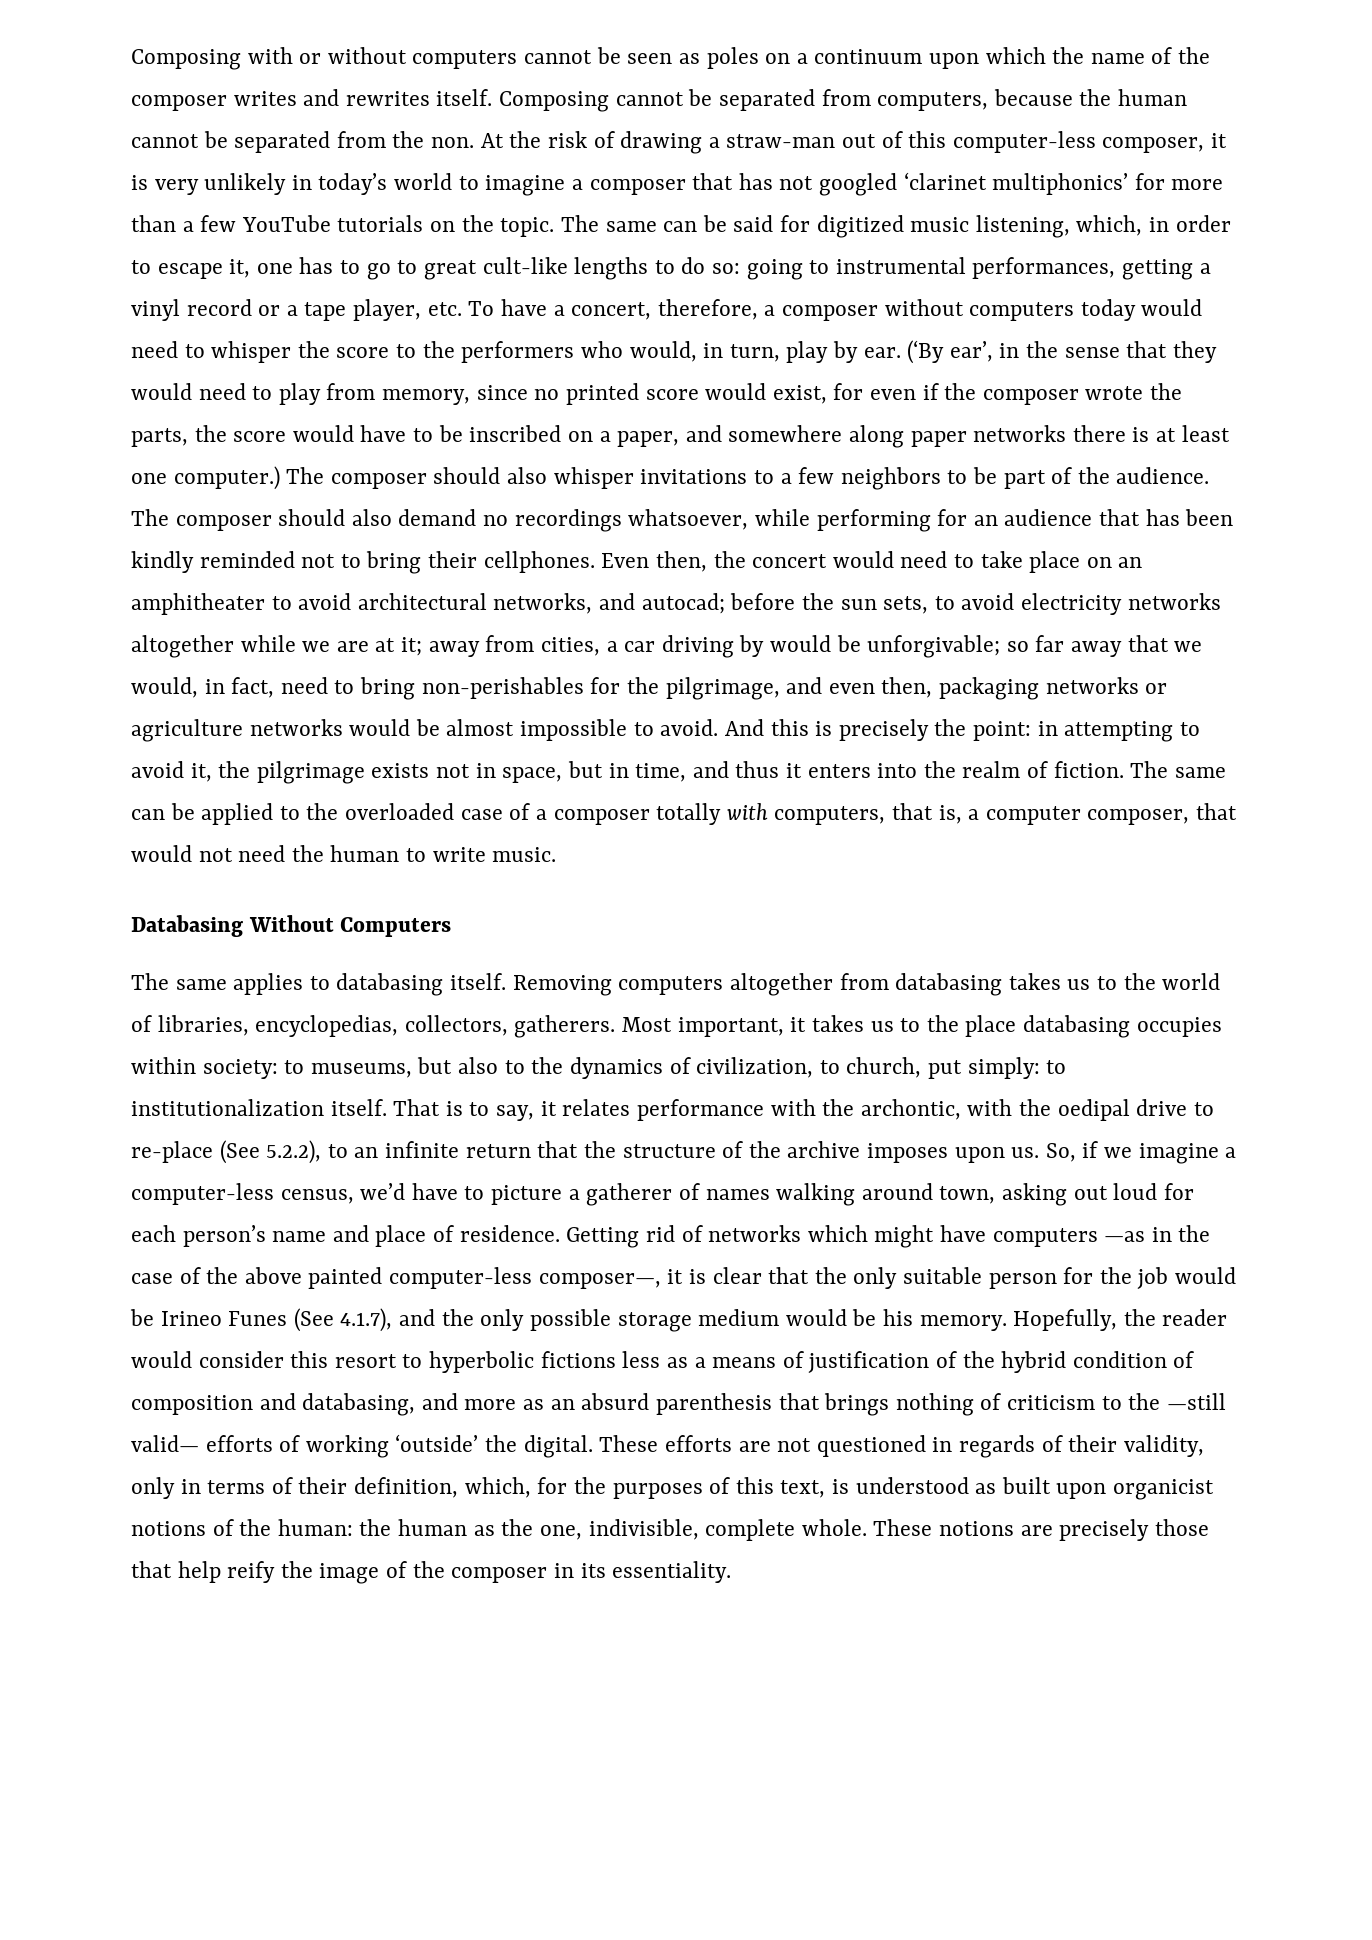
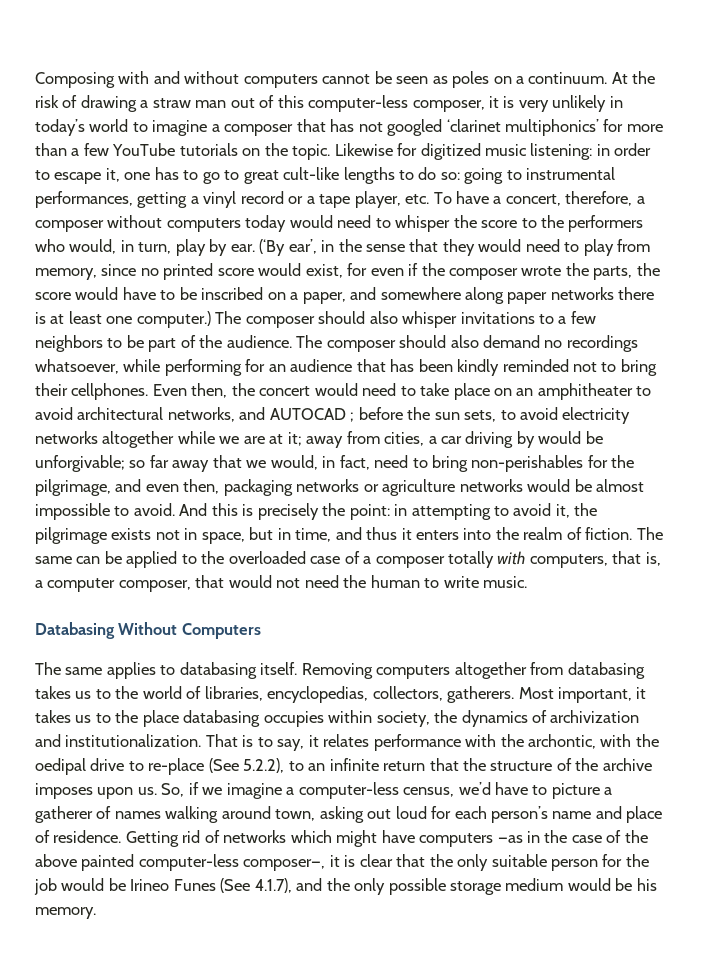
[299,53,322,64] or -> [153,71,180,84] and
[814,47,1211,69] [131,89,1187,112] [131,131,475,153] continuum upon which the name of the composer writes and rewrites itself. Composing cannot be separated from computers, because the human cannot be separated from the non. -> [528,72,608,84] continuum.
[726,134,836,148] straw-man -> [152,98,227,108] straw man
[560,215,774,232] The same can be said -> [334,143,393,156] Likewise
[975,215,1143,238] listening, which, -> [530,143,593,160] listening:
[641,593,725,614] autocad; -> [269,408,355,422] AUTOCAD ;
[202,1057,1067,1079] [131,1099,387,1116] society: to museums, but also to the dynamics of civilization, to church, put simply: to institutionalization itself. -> [376,710,640,727] [35,734,202,747] society, the dynamics of archivization and institutionalization.
[1013,1309,1228,1331] [131,1351,1195,1373] [131,1393,1226,1416] [131,1434,1204,1458] [131,1477,1215,1500] [131,1519,1209,1541] [131,1561,732,1584] Hopefully, the reader would consider this resort to hyperbolic fictions less as a means of justification of the hybrid condition of composition and databasing, and more as an absurd parenthesis that brings nothing of criticism to the —still valid— efforts of working ‘outside’ the digital. These efforts are not questioned in regards of their validity, only in terms of their definition, which, for the purposes of this text, is understood as built upon organicist notions of the human: the human as the one, indivisible, complete whole. These notions are precisely those that help reify the image of the composer in its essentiality. -> (96, 913) none

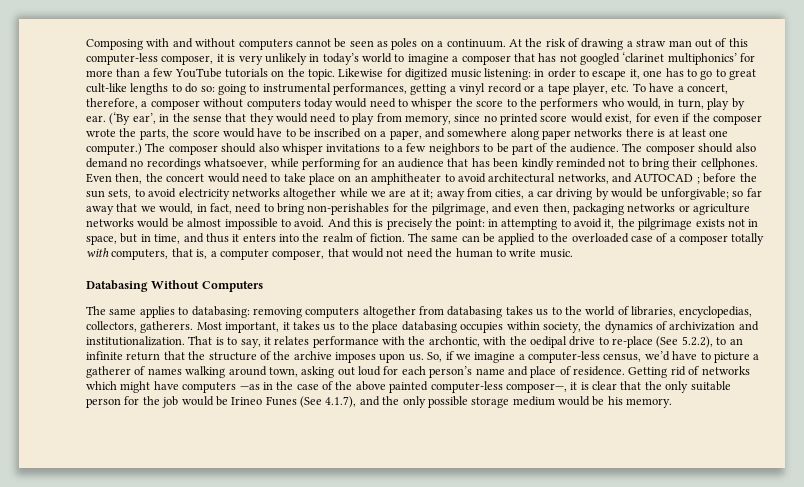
[179,662,373,679] databasing itself. Removing -> [191,306,302,318] databasing: removing

